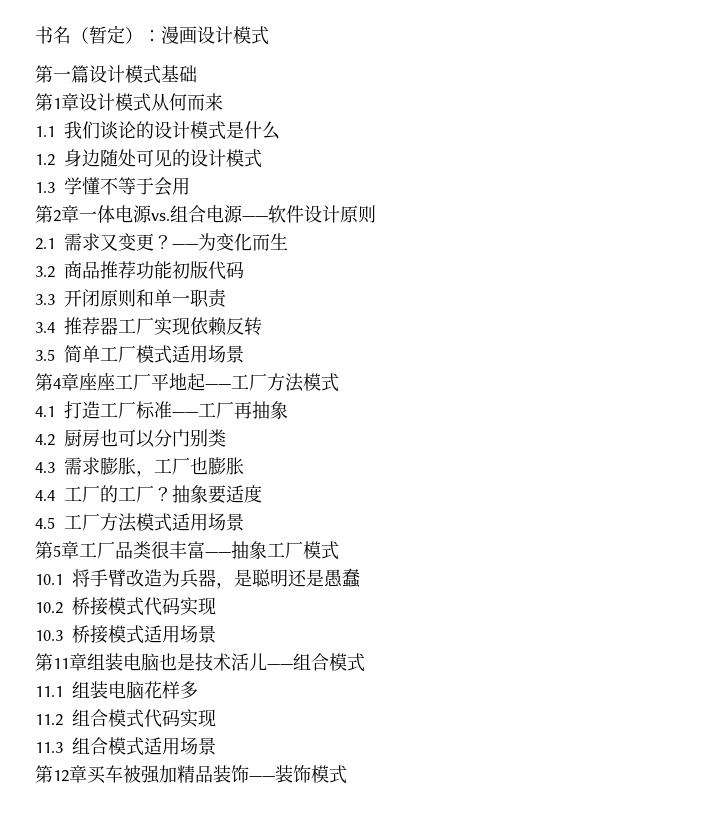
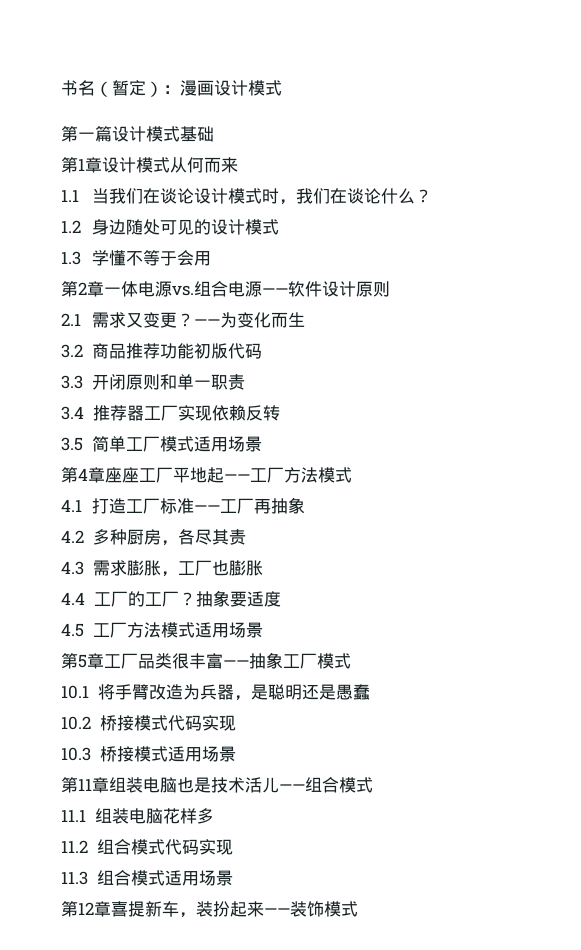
[64,121,244,140] 我们谈论的设计模式是 -> [92,188,382,205] 当我们在谈论设计模式时，我们在谈论
(280, 130) none -> [415,189,433,203] ？
[64,429,226,448] 厨房也可以分门别类 -> [92,529,246,546] 多种厨房，各尽其责
[87,765,249,784] 买车被强加精品装饰 -> [111,901,264,918] 喜提新车，装扮起来

